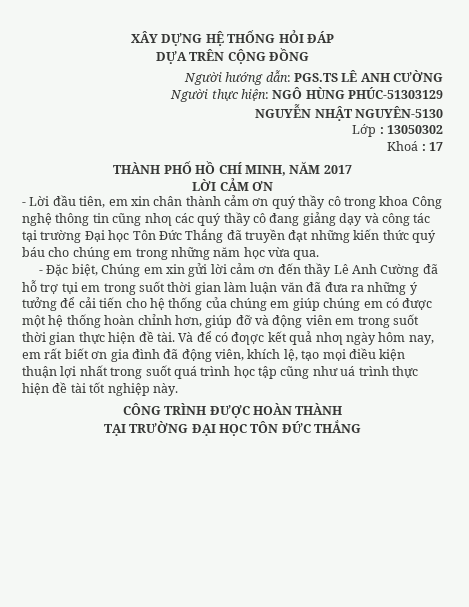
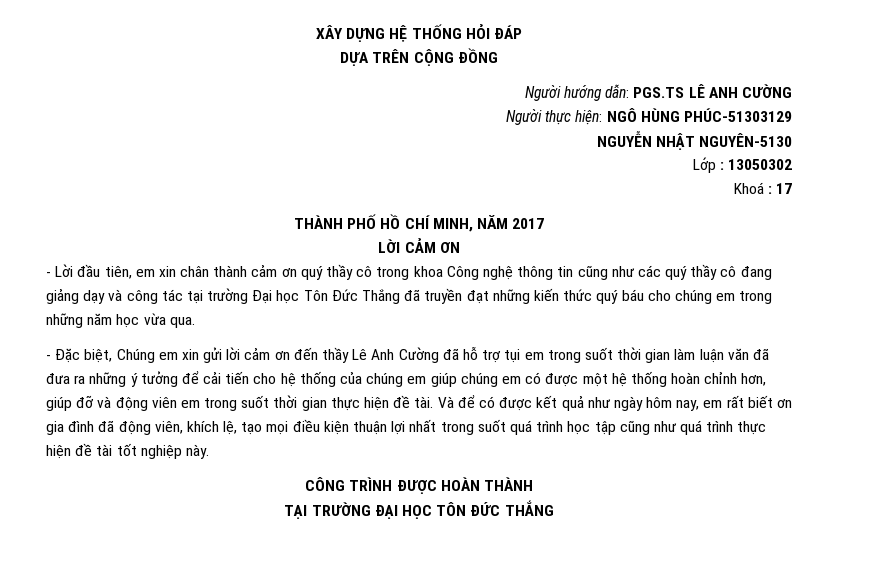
[144,213,172,226] nhƣ -> [611,266,635,277] như
[231,332,265,345] đƣợc -> [499,397,533,411] được
[315,332,343,345] nhƣ -> [587,397,611,408] như
[340,366,356,376] uá -> [680,420,703,435] quá

